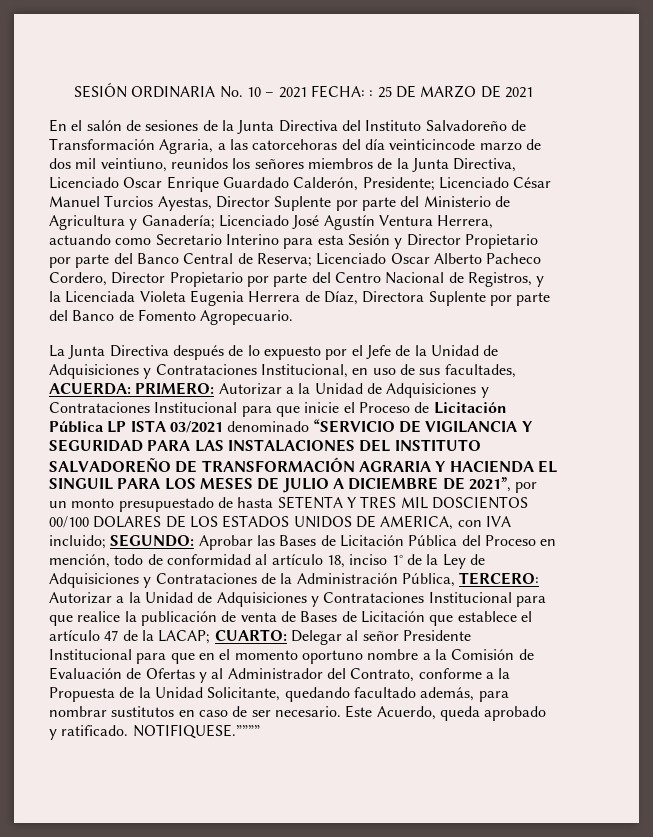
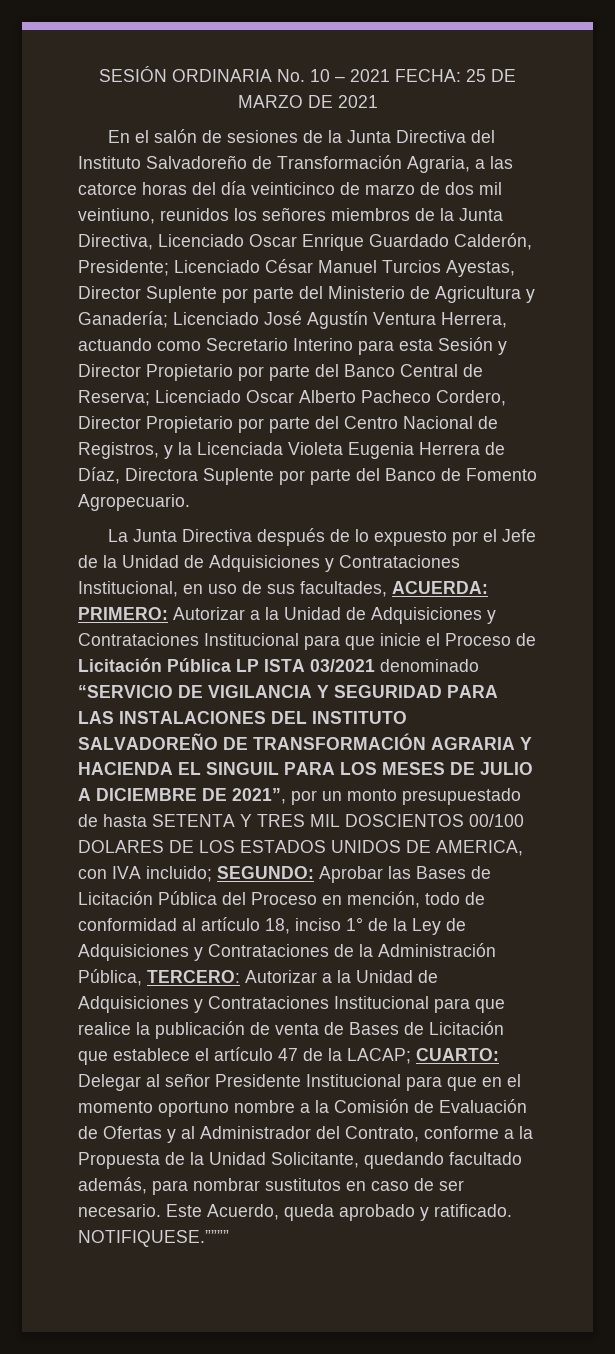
[369,90,374,97] : -> (461, 75) none
[252,139,476,150] catorcehoras del día veinticincode -> [78,181,360,195] catorce horas del día veinticinco de

